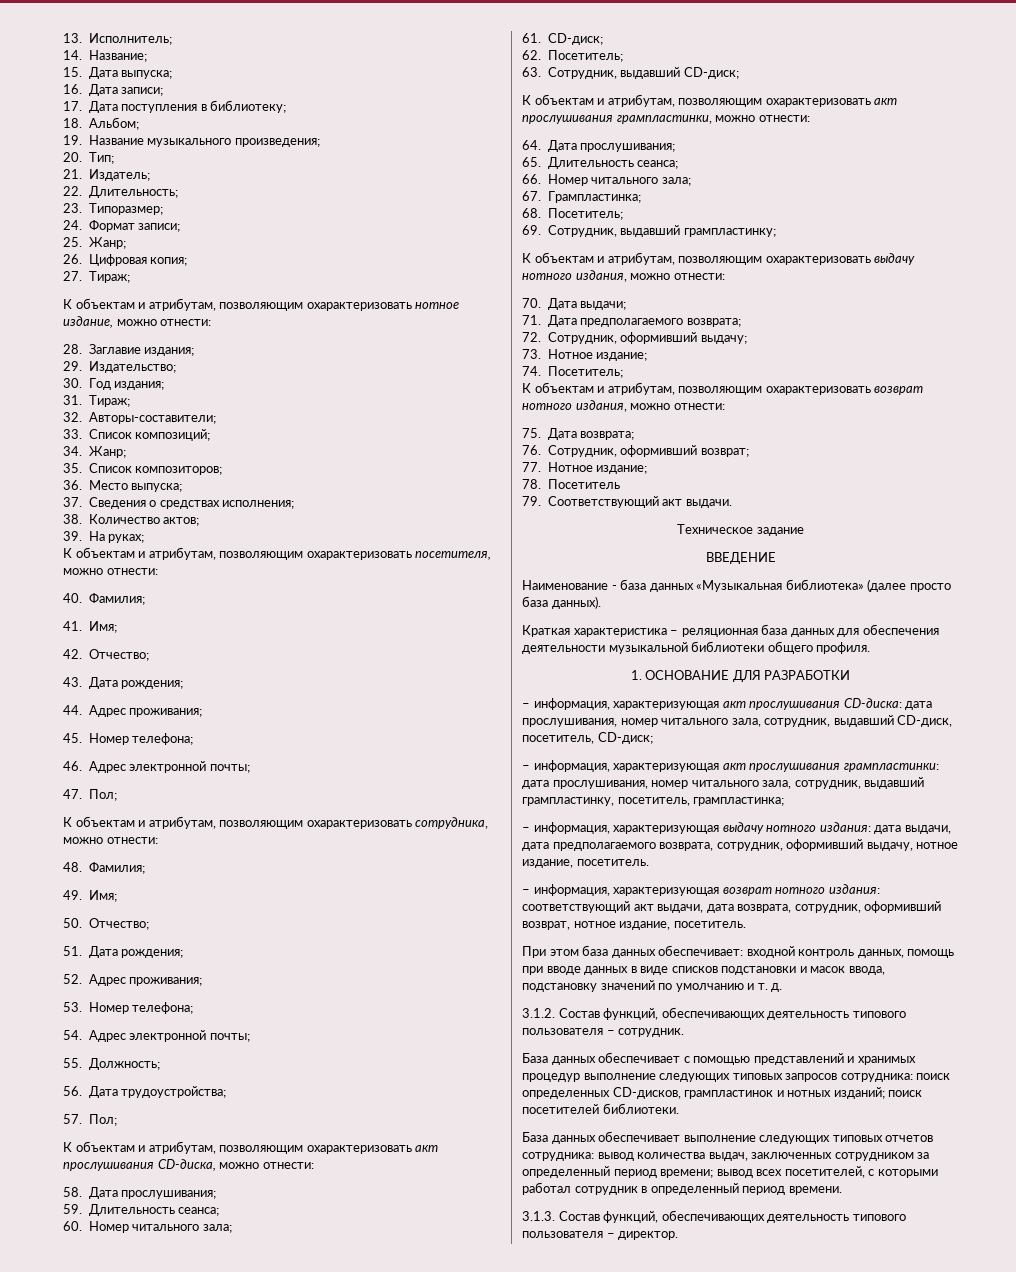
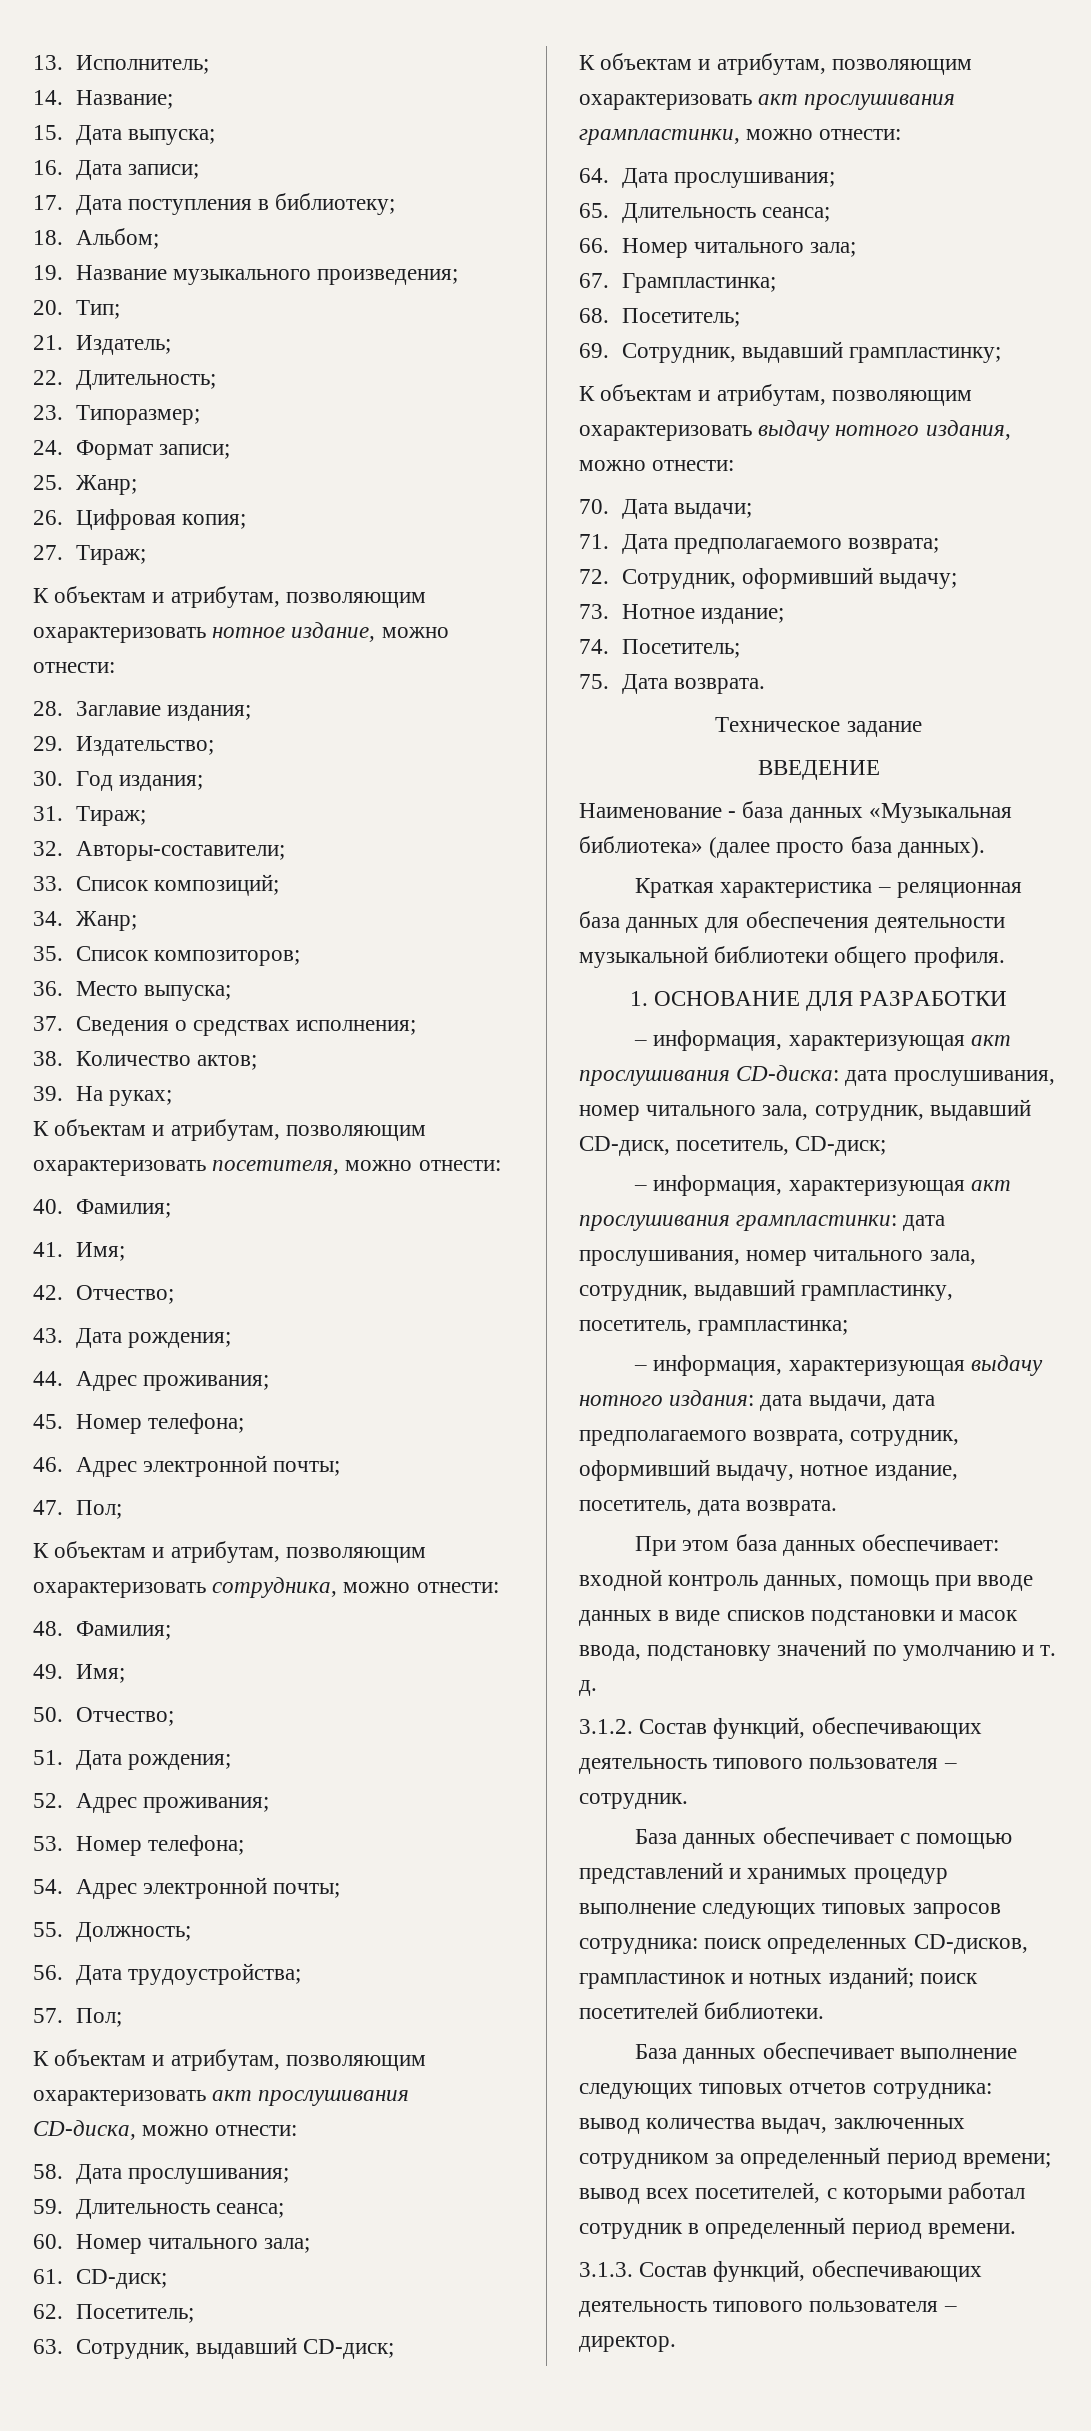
[522,382,924,395] [522,400,725,412] [522,428,635,440] [522,445,749,457] [522,462,648,474] [522,479,620,489] [522,496,732,508] К объектам и атрибутам, позволяющим охарактеризовать возврат нотного издания, можно отнести: // 75. Дата возврата; // 76. Сотрудник, оформивший возврат; // 77. Нотное издание; // 78. Посетитель // 79. Соответствующий акт выдачи. -> [579,674,766,694] 75. Дата возврата.
[576,859,649,866] [522,884,880,896] [522,901,942,913] [522,921,746,930] посетитель. // – информация, характеризующая возврат нотного издания: соответствующий акт выдачи, дата возврата, сотрудник, оформивший возврат, нотное издание, посетитель. -> [579,1500,838,1516] посетитель, дата возврата.

